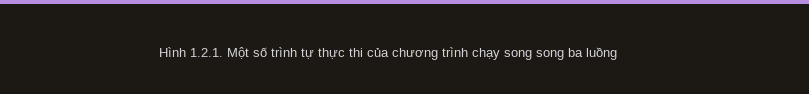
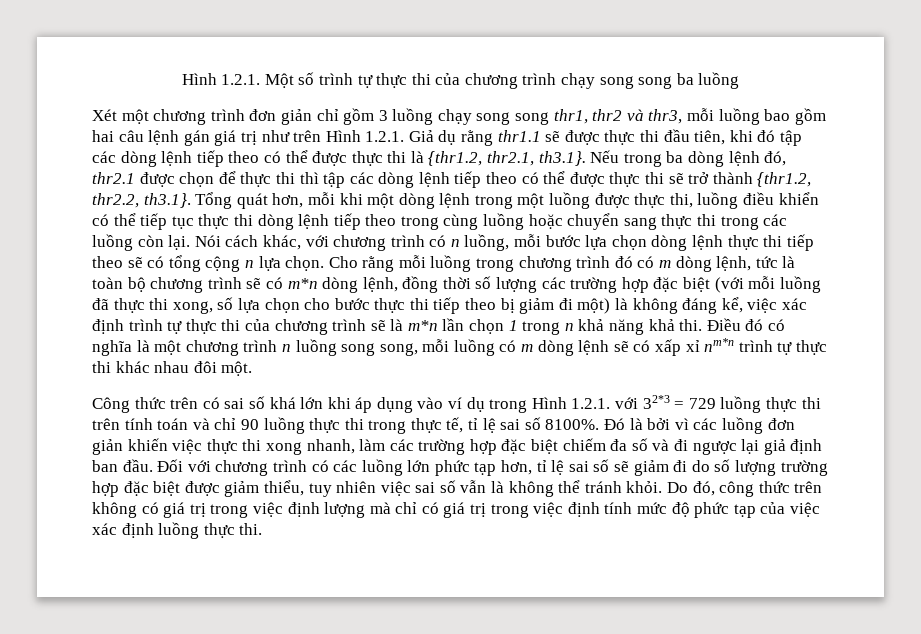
(617, 53) none -> [92,108,826,125] [92,129,802,146] [92,150,787,167] [92,171,812,188] [92,192,819,209] [92,213,788,230] [92,234,814,251] [92,255,796,272] [92,276,821,293] [92,297,807,314] [92,318,785,335] [92,338,827,356] [92,361,253,376] [92,395,821,413] [92,417,795,434] [92,438,823,455] [92,459,828,476] [92,480,823,497] [92,502,820,518] [92,522,263,539] // Xét một chương trình đơn giản chỉ gồm 3 luồng chạy song song thr1, thr2 và thr3, mỗi luồng bao gồm hai câu lệnh gán giá trị như trên Hình 1.2.1. Giả dụ rằng thr1.1 sẽ được thực thi đầu tiên, khi đó tập các dòng lệnh tiếp theo có thể được thực thi là {thr1.2, thr2.1, th3.1}. Nếu trong ba dòng lệnh đó, thr2.1 được chọn để thực thi thì tập các dòng lệnh tiếp theo có thể được thực thi sẽ trở thành {thr1.2, thr2.2, th3.1}. Tổng quát hơn, mỗi khi một dòng lệnh trong một luồng được thực thi, luồng điều khiển có thể tiếp tục thực thi dòng lệnh tiếp theo trong cùng luồng hoặc chuyển sang thực thi trong các luồng còn lại. Nói cách khác, với chương trình có n luồng, mỗi bước lựa chọn dòng lệnh thực thi tiếp theo sẽ có tổng cộng n lựa chọn. Cho rằng mỗi luồng trong chương trình đó có m dòng lệnh, tức là toàn bộ chương trình sẽ có m*n dòng lệnh, đồng thời số lượng các trường hợp đặc biệt (với mỗi luồng đã thực thi xong, số lựa chọn cho bước thực thi tiếp theo bị giảm đi một) là không đáng kể, việc xác định trình tự thực thi của chương trình sẽ là m*n lần chọn 1 trong n khả năng khả thi. Điều đó có nghĩa là một chương trình n luồng song song, mỗi luồng có m dòng lệnh sẽ có xấp xỉ nm*n trình tự thực thi khác nhau đôi một. // Công thức trên có sai số khá lớn khi áp dụng vào ví dụ trong Hình 1.2.1. với 32*3 = 729 luồng thực thi trên tính toán và chỉ 90 luồng thực thi trong thực tế, tỉ lệ sai số 8100%. Đó là bởi vì các luồng đơn giản khiến việc thực thi xong nhanh, làm các trường hợp đặc biệt chiếm đa số và đi ngược lại giả định ban đầu. Đối với chương trình có các luồng lớn phức tạp hơn, tỉ lệ sai số sẽ giảm đi do số lượng trường hợp đặc biệt được giảm thiểu, tuy nhiên việc sai số vẫn là không thể tránh khỏi. Do đó, công thức trên không có giá trị trong việc định lượng mà chỉ có giá trị trong việc định tính mức độ phức tạp của việc xác định luồng thực thi.

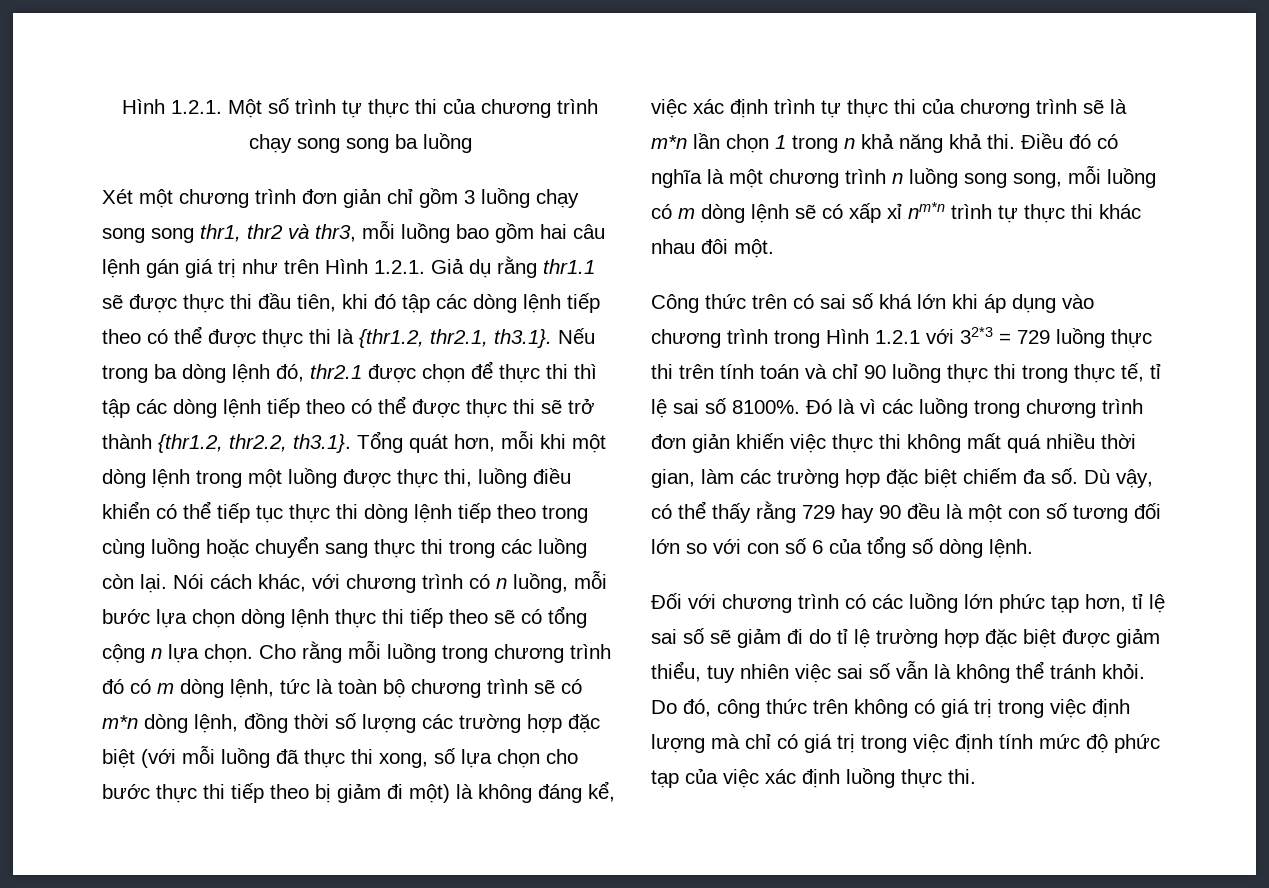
[448,397,485,412] ví dụ -> [651,329,768,348] chương trình
[571,398,611,409] 1.2.1. -> [875,330,920,344] 1.2.1
[647,418,671,430] bởi -> (855, 406) none
(763, 425) none -> [974,399,1143,418] trong chương trình
[265,439,355,455] xong nhanh, -> [907,433,1136,453] [651,469,695,488] không mất quá nhiều thời gian,
[631,438,823,455] [92,459,153,472] số và đi ngược lại giả định ban đầu. -> [1051,468,1153,488] [651,501,1161,523] [651,536,1033,558] số. Dù vậy, có thể thấy rằng 729 hay 90 đều là một con số tương đối lớn so với con số 6 của tổng số dòng lệnh. //
[714,459,776,476] số lượng -> [837,628,870,648] tỉ lệ

